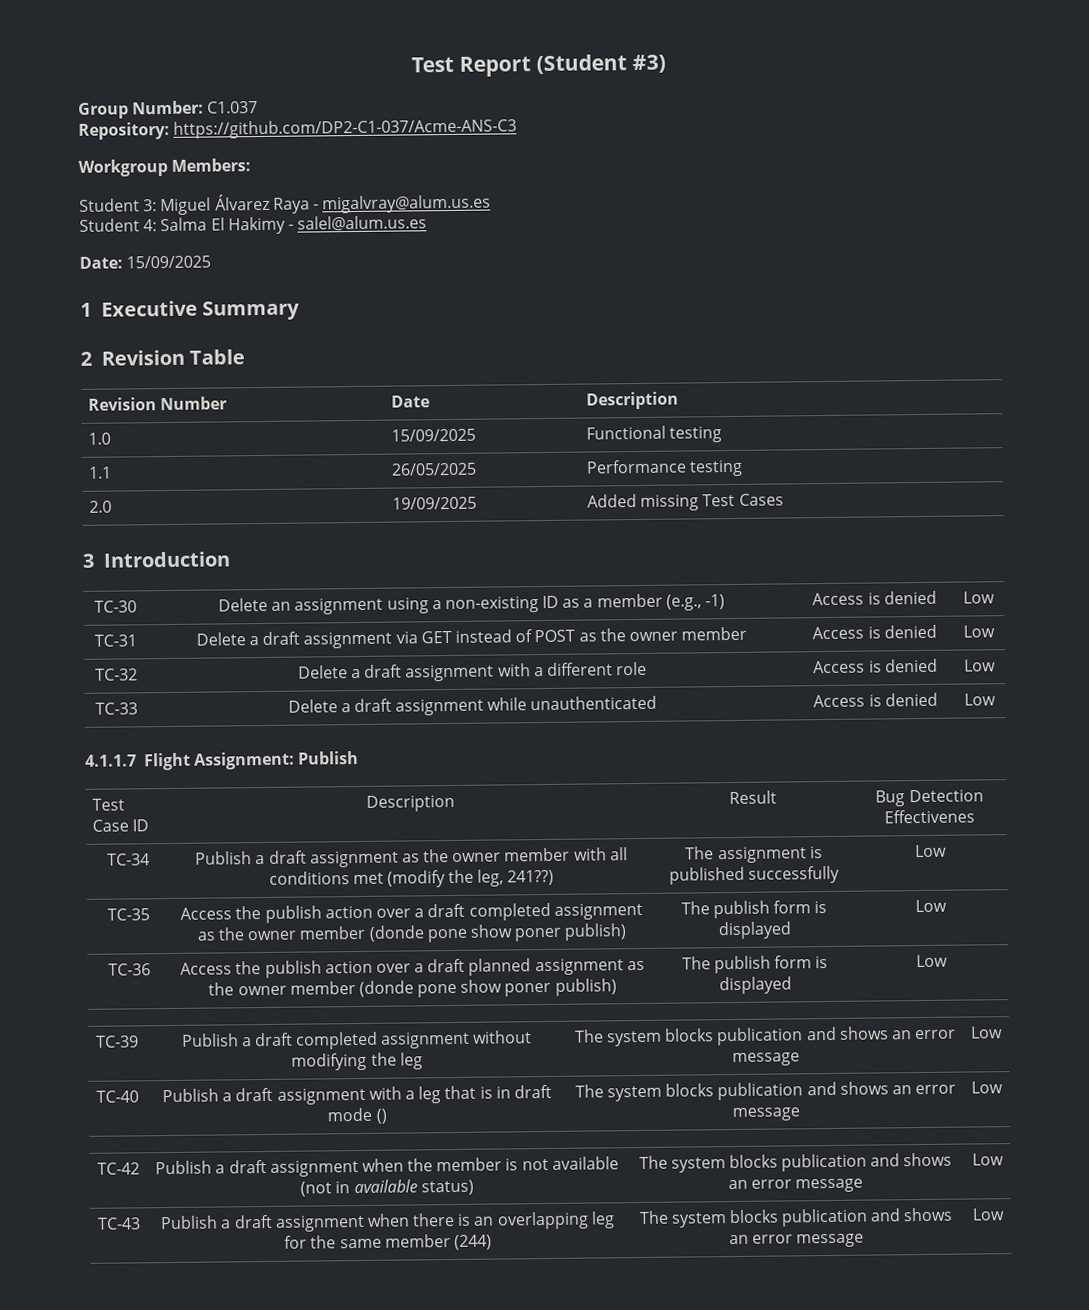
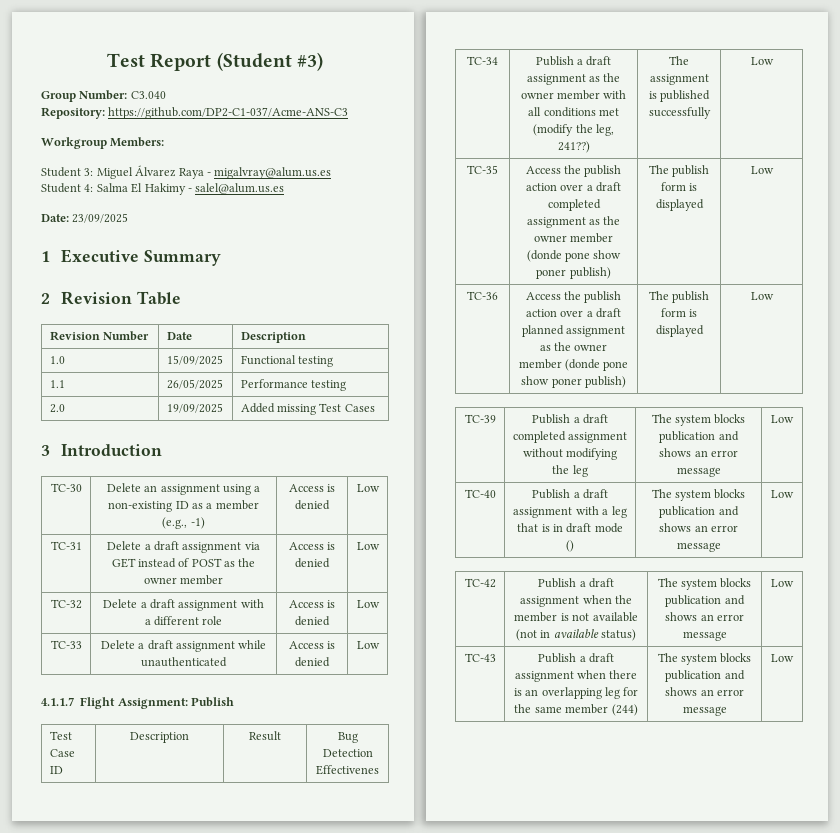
[207,101,259,114] C1.037 -> [130,91,166,99] C3.040
[126,255,212,269] 15/09/2025 -> [72,213,129,223] 23/09/2025

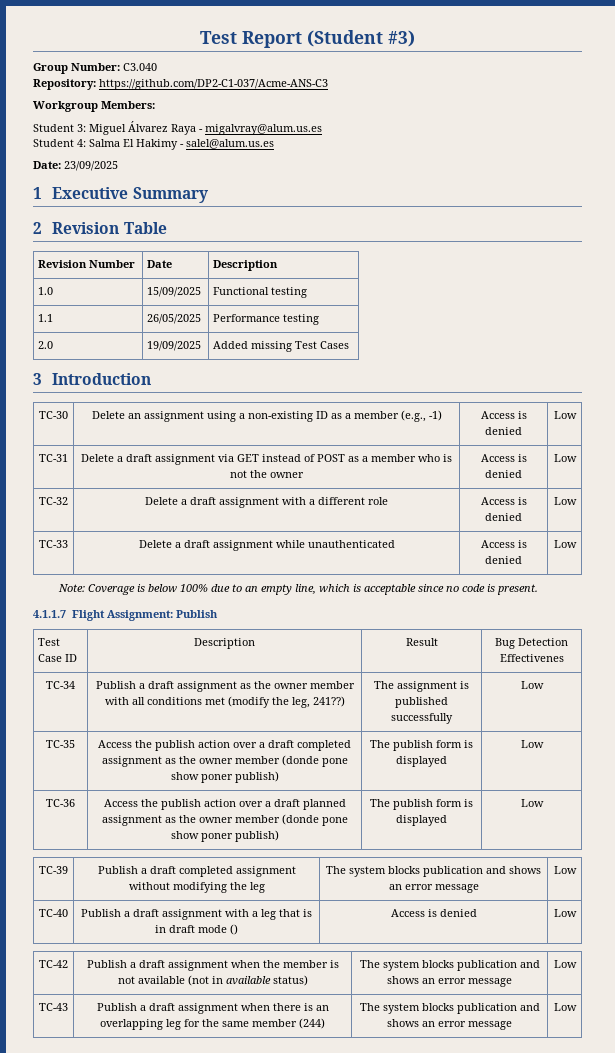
[238,558,256,567] [143,575,224,585] the owner member -> [362,454,453,462] [230,470,304,478] a member who is not the owner
(380, 645) none -> [58,584,539,595] // Note: Coverage is below 100% due to an empty line, which is acceptable since no code is present.
[651,489,746,501] [659,506,739,518] [659,523,738,532] [676,542,721,552] The system blocks publication and shows an error message -> [390,909,477,917] Access is denied

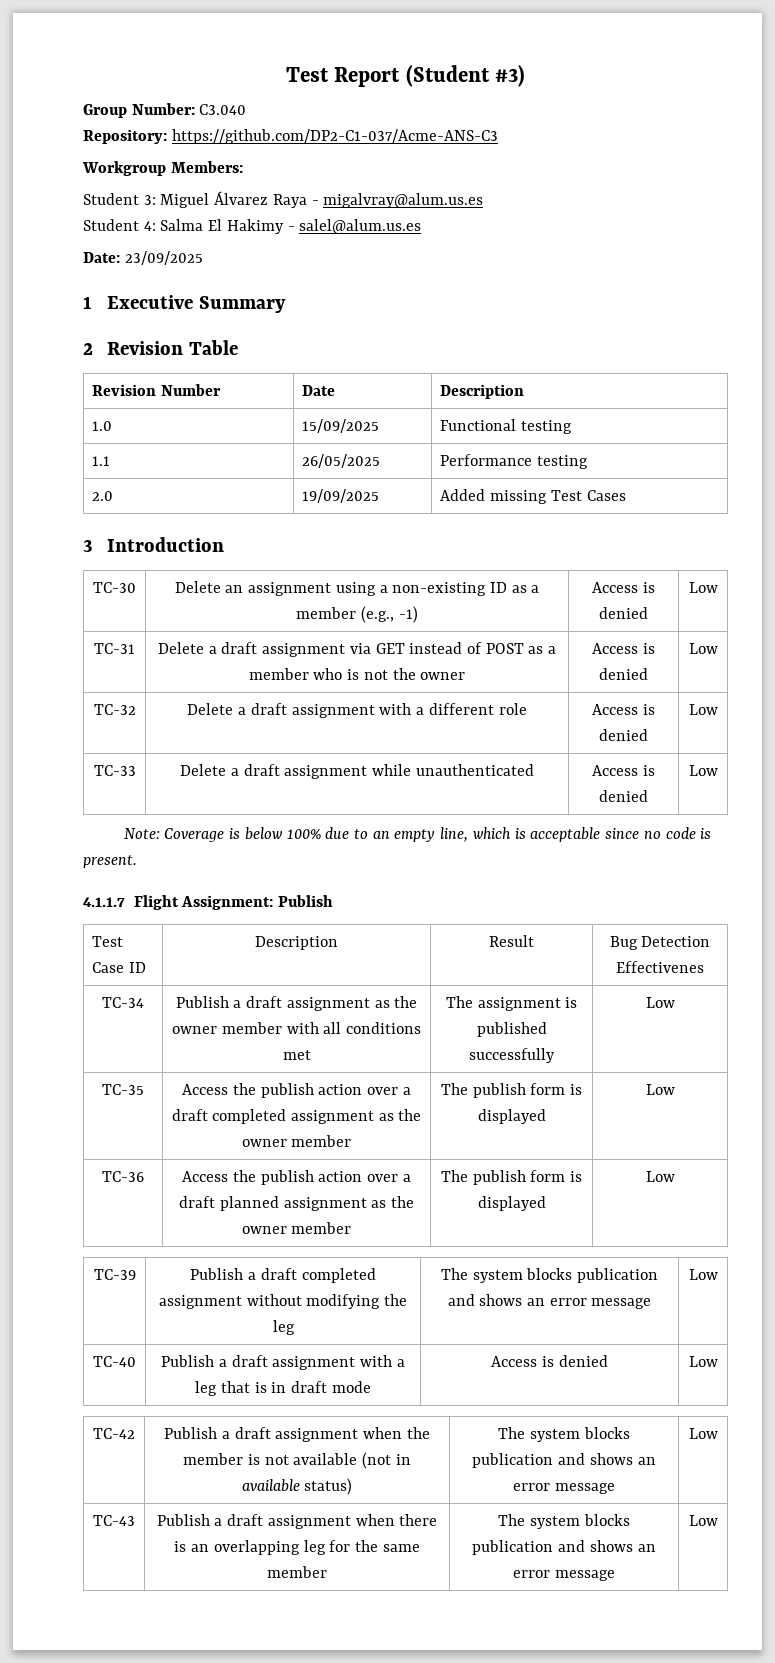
[227,696,345,708] (modify the leg, 241??) -> (311, 1055) none
[281,755,348,767] [170,771,279,783] (donde pone show poner publish) -> (352, 1141) none
[281,814,348,826] [170,830,279,842] (donde pone show poner publish) -> (352, 1228) none
[229,924,238,935] () -> (371, 1387) none
[299,1018,326,1029] (244) -> (327, 1572) none

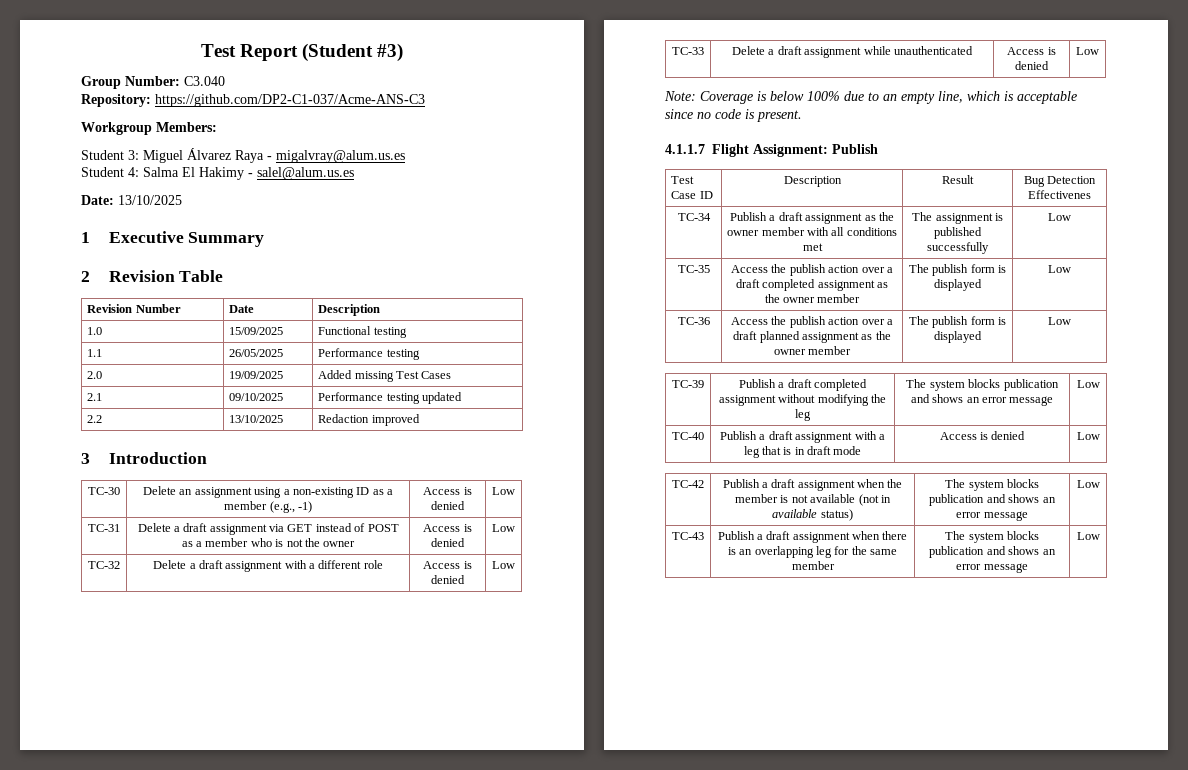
[124,251,203,265] 23/09/2025 -> [118,195,182,205] 13/10/2025
(626, 495) none -> [87,393,103,401] [229,393,284,401] [318,392,462,404] [87,415,103,423] [229,415,284,423] [318,414,420,426] // 2.1 | 09/10/2025 | Performance testing updated // 2.2 | 13/10/2025 | Redaction improved

